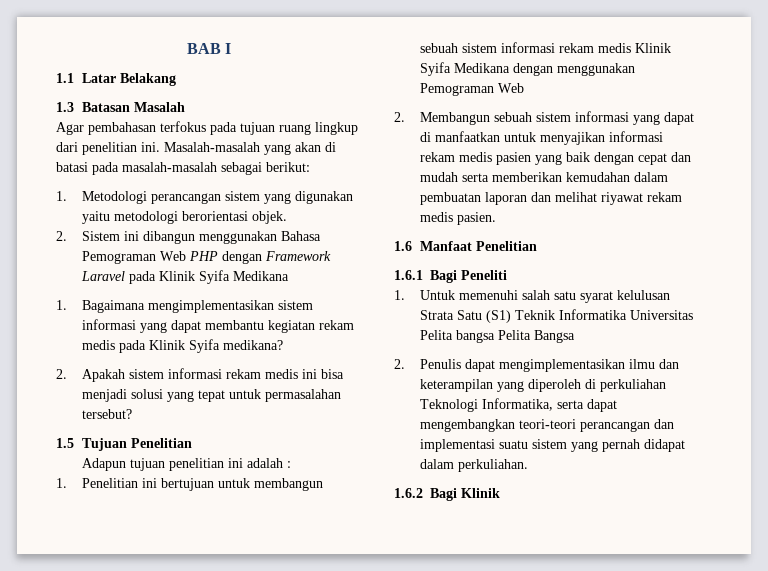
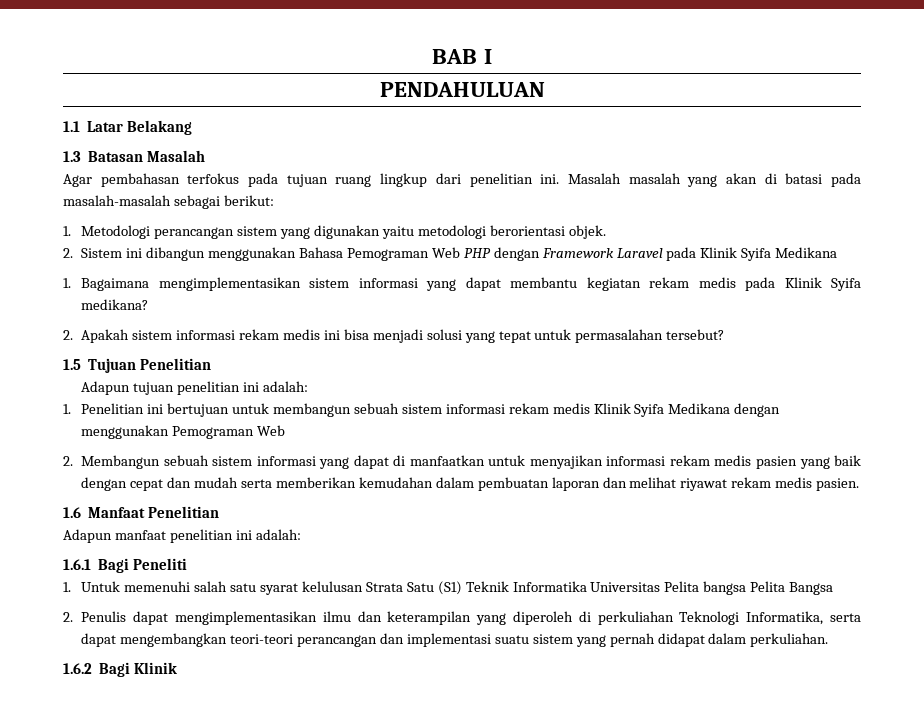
(232, 48) none -> [379,82,545,97] // PENDAHULUAN
[164,142,260,152] Masalah-masalah -> [567,173,681,184] Masalah masalah
[246,458,291,468] adalah : -> [263,381,309,392] adalah:
(537, 246) none -> [63,529,301,543] // Adapun manfaat penelitian ini adalah:

